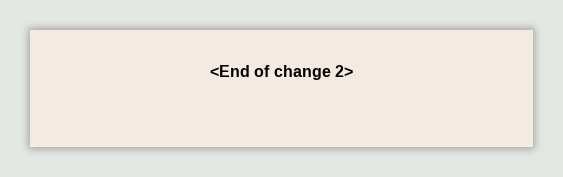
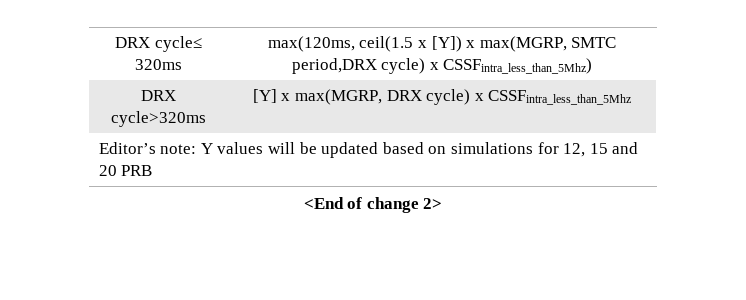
(210, 71) none -> [115,36,202,52] [135,59,182,70] [267,36,617,52] [291,58,593,74] [141,90,176,101] [111,111,206,127] [252,89,632,105] [98,142,639,158] [98,165,153,176] DRX cycle≤ 320ms | max(120ms, ceil(1.5 x [Y]) x max(MGRP, SMTC period,DRX cycle) x CSSFintra_less_than_5Mhz) // DRX cycle>320ms | [Y] x max(MGRP, DRX cycle) x CSSFintra_less_than_5Mhz // Editor’s note: Y values will be updated based on simulations for 12, 15 and 20 PRB //

